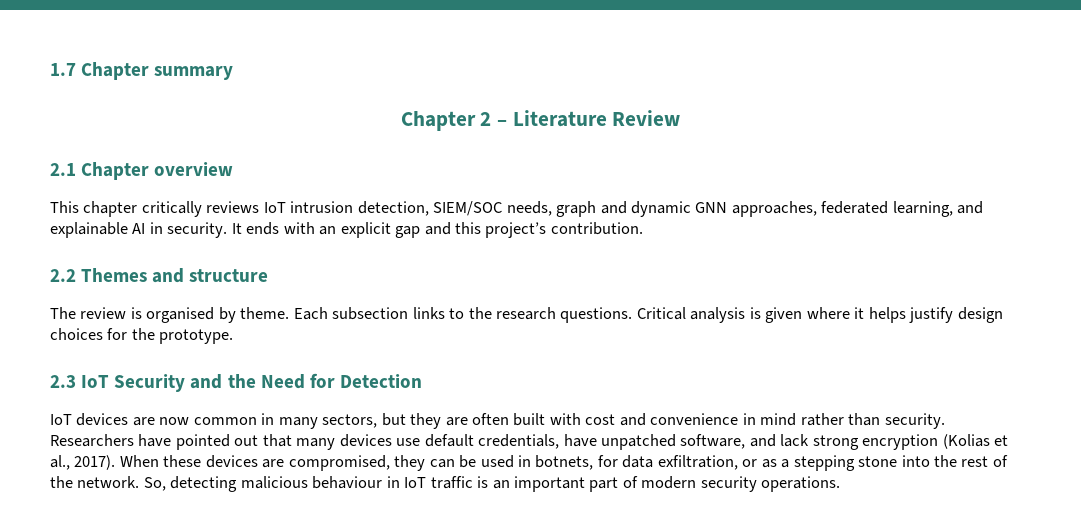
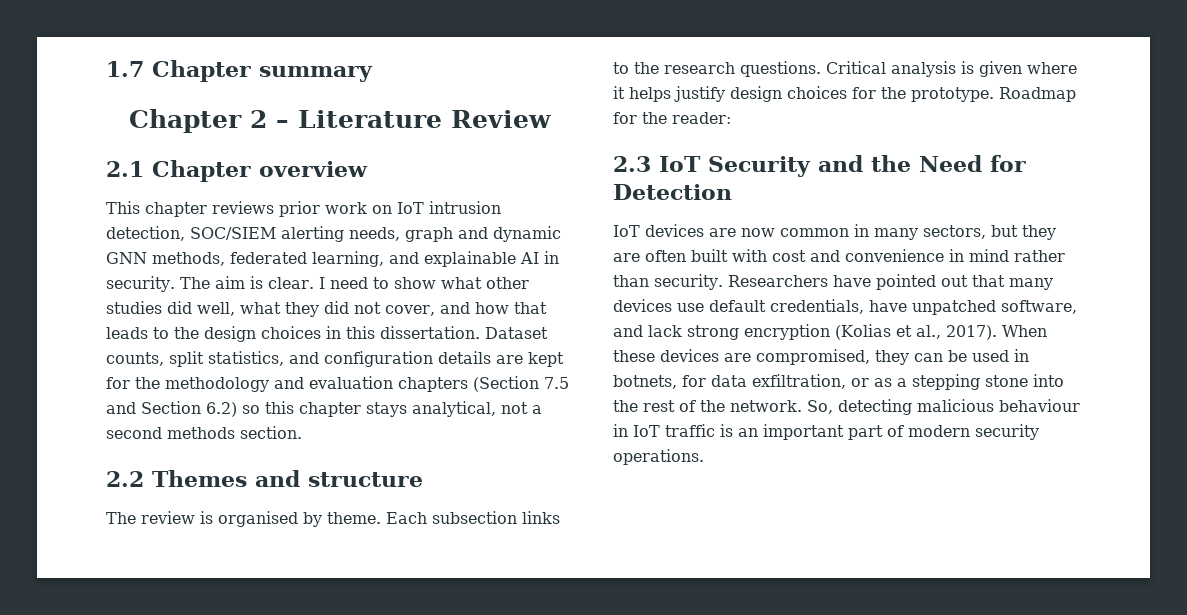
[141,201,260,217] critically reviews -> [212,201,392,217] reviews prior work on
[433,201,503,216] SIEM/SOC -> [190,226,344,242] SOC/SIEM alerting
[731,201,817,217] approaches, -> [152,252,225,266] methods,
[231,222,643,238] It ends with an explicit gap and this project’s contribution. -> [179,276,529,289] [106,301,547,317] [106,326,548,342] [106,351,564,367] [106,376,569,392] [106,401,542,417] [106,426,302,439] The aim is clear. I need to show what other studies did well, what they did not cover, and how that leads to the design choices in this dissertation. Dataset counts, split statistics, and configuration details are kept for the methodology and evaluation chapters (Section 7.5 and Section 6.2) so this chapter stays analytical, not a second methods section.
(234, 336) none -> [999,87,1076,102] [613,112,731,124] Roadmap for the reader:

